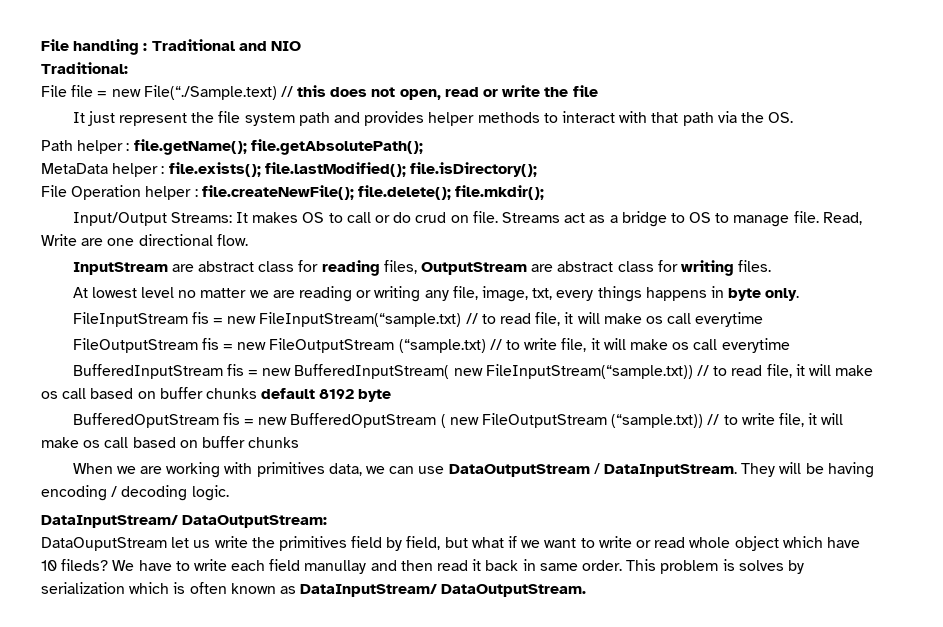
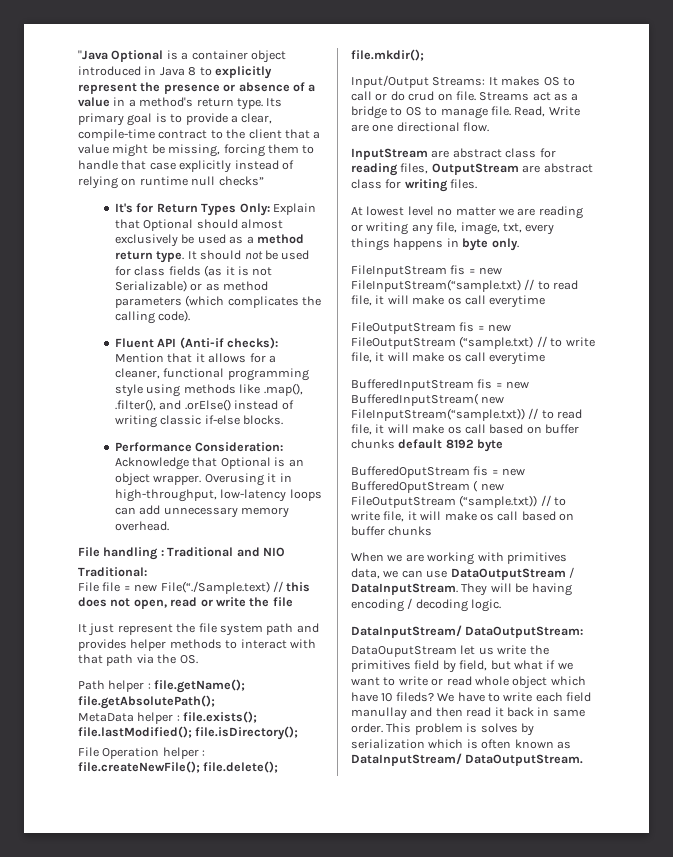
(41, 45) none -> [78,50,286,63] [78,66,272,79] [78,82,316,94] [78,97,283,110] [78,113,273,126] [78,129,321,141] [78,144,315,157] [78,160,294,173] [78,176,264,189] [115,203,316,216] [115,219,284,231] [115,234,304,247] [115,250,310,263] [115,265,273,277] [115,280,269,292] [115,295,322,308] [115,310,191,324] [115,337,279,349] [115,353,276,363] [115,368,309,381] [115,383,303,397] [115,399,294,411] [115,415,284,428] [115,442,284,452] [115,457,304,470] [115,473,292,486] [115,489,322,502] [115,505,290,518] [115,521,170,531] "Java Optional is a container object introduced in Java 8 to explicitly represent the presence or absence of a value in a method's return type. Its primary goal is to provide a clear, compile-time contract to the client that a value might be missing, forcing them to handle that case explicitly instead of relying on runtime null checks” // It's for Return Types Only: Explain that Optional should almost exclusively be used as a method return type. It should not be used for class fields (as it is not Serializable) or as method parameters (which complicates the calling code). // Fluent API (Anti-if checks): Mention that it allows for a cleaner, functional programming style using methods like .map(), .filter(), and .orElse() instead of writing classic if-else blocks. // Performance Consideration: Acknowledge that Optional is an object wrapper. Overusing it in high-throughput, low-latency loops can add unnecessary memory overhead. //

